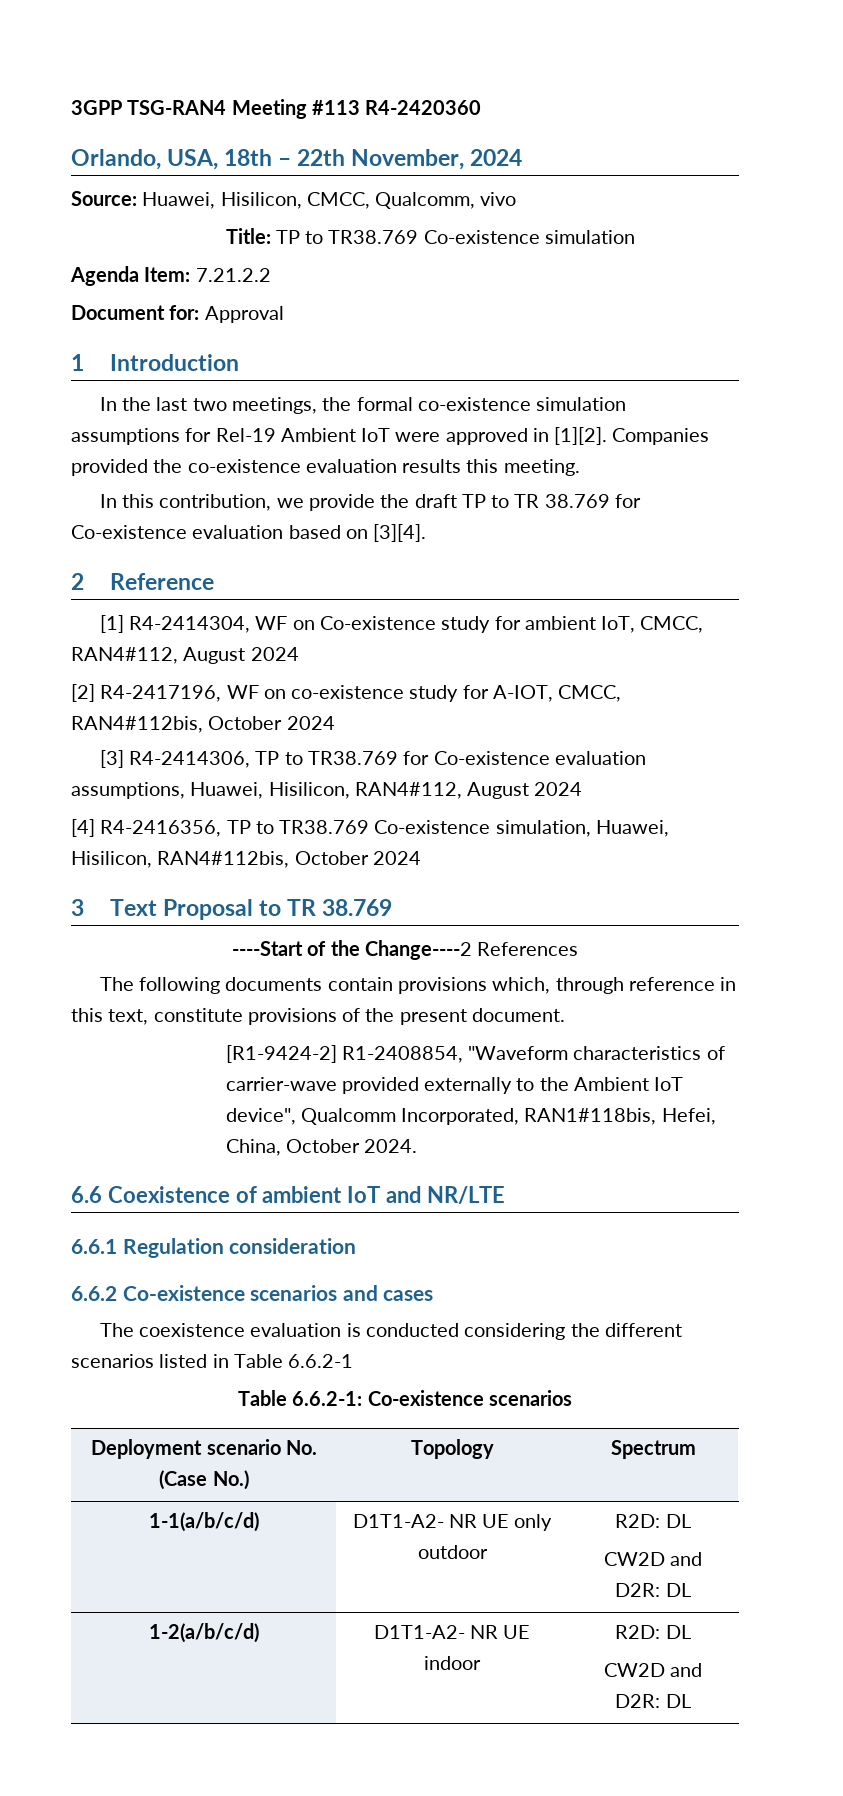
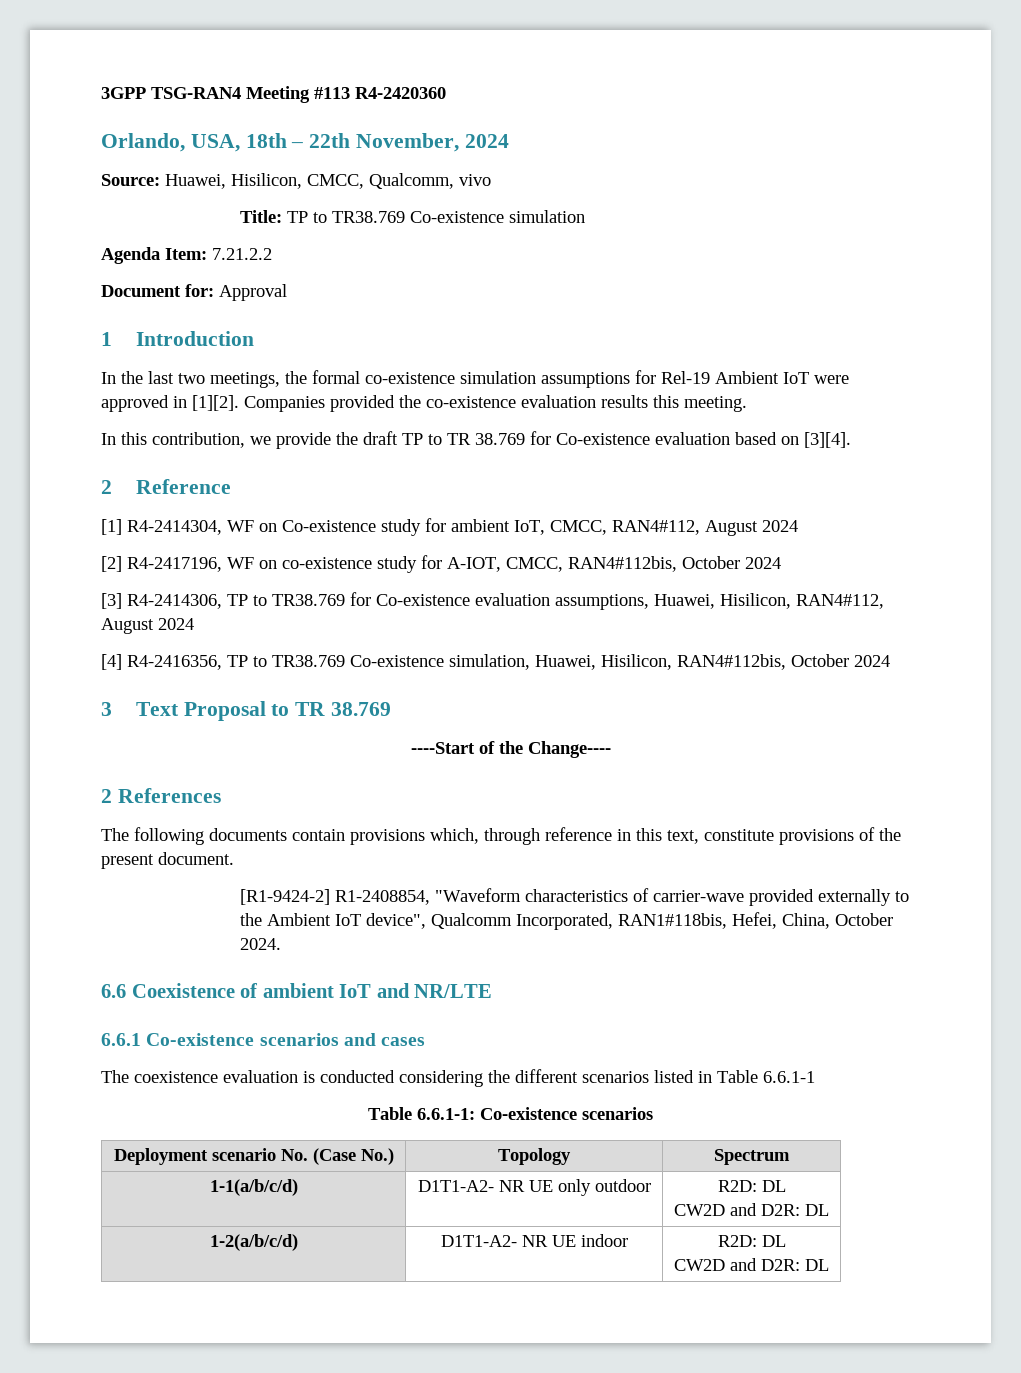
[364,940,472,960] Change----2 -> [527,741,611,758] [101,789,112,803] Change---- // 2
[122,1238,357,1258] [71,1286,117,1301] Regulation consideration // 6.6.2 -> (141, 1039) none
[288,1354,354,1368] [238,1390,363,1406] 6.6.2-1 // Table 6.6.2-1: -> [763,1071,815,1083] [368,1107,475,1120] 6.6.1-1 // Table 6.6.1-1:

